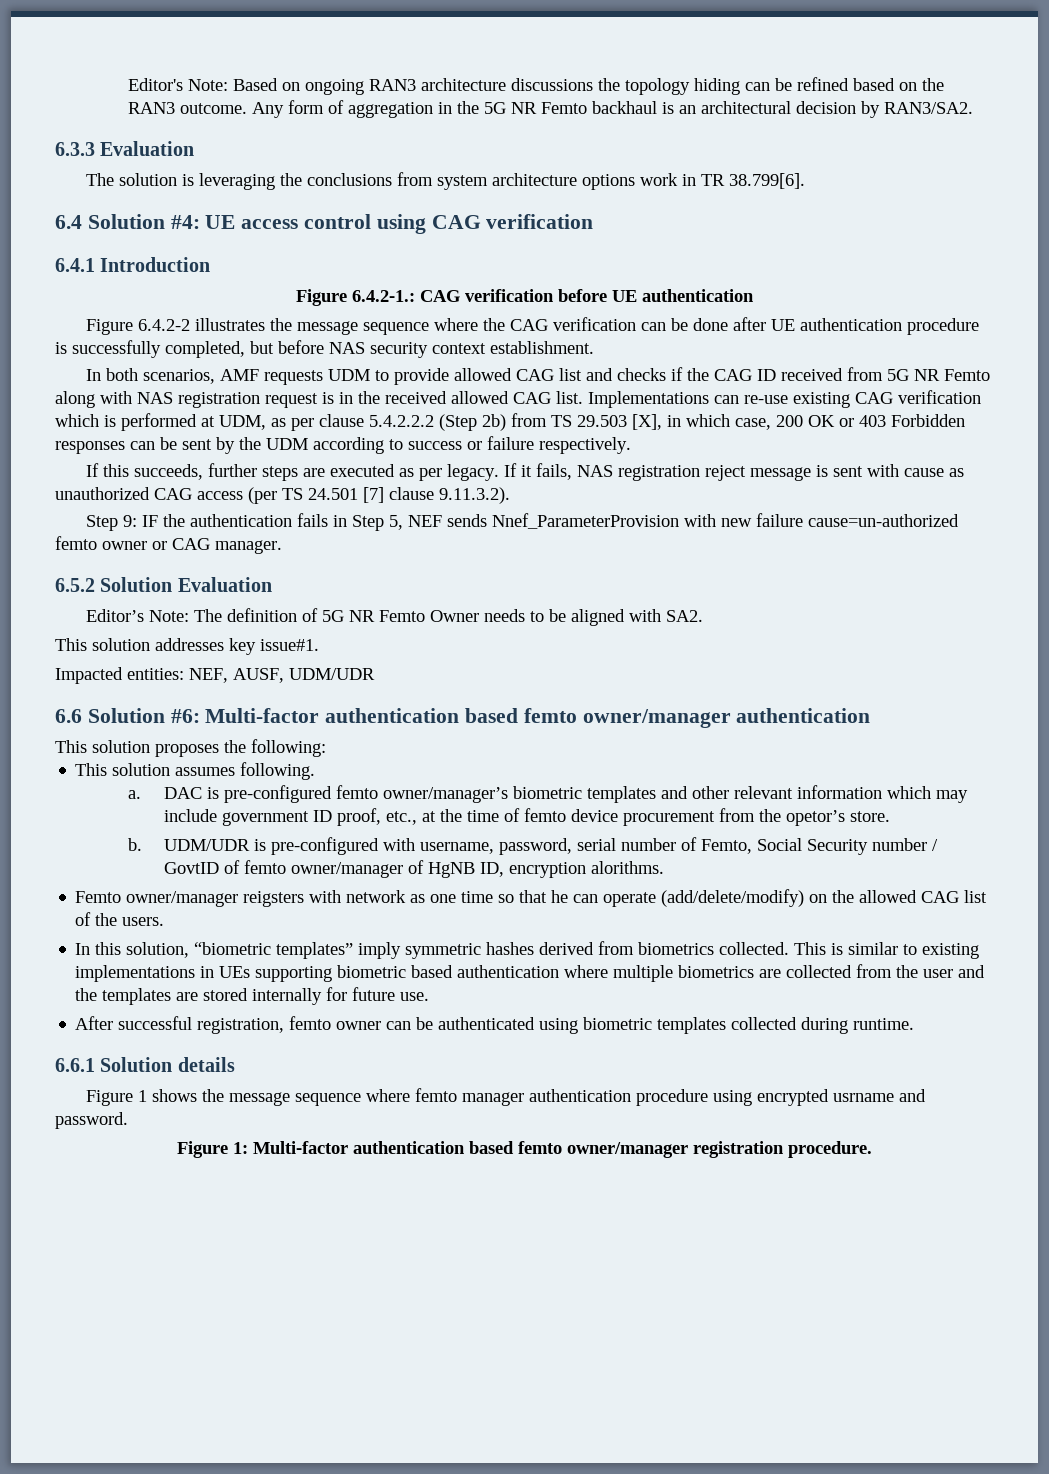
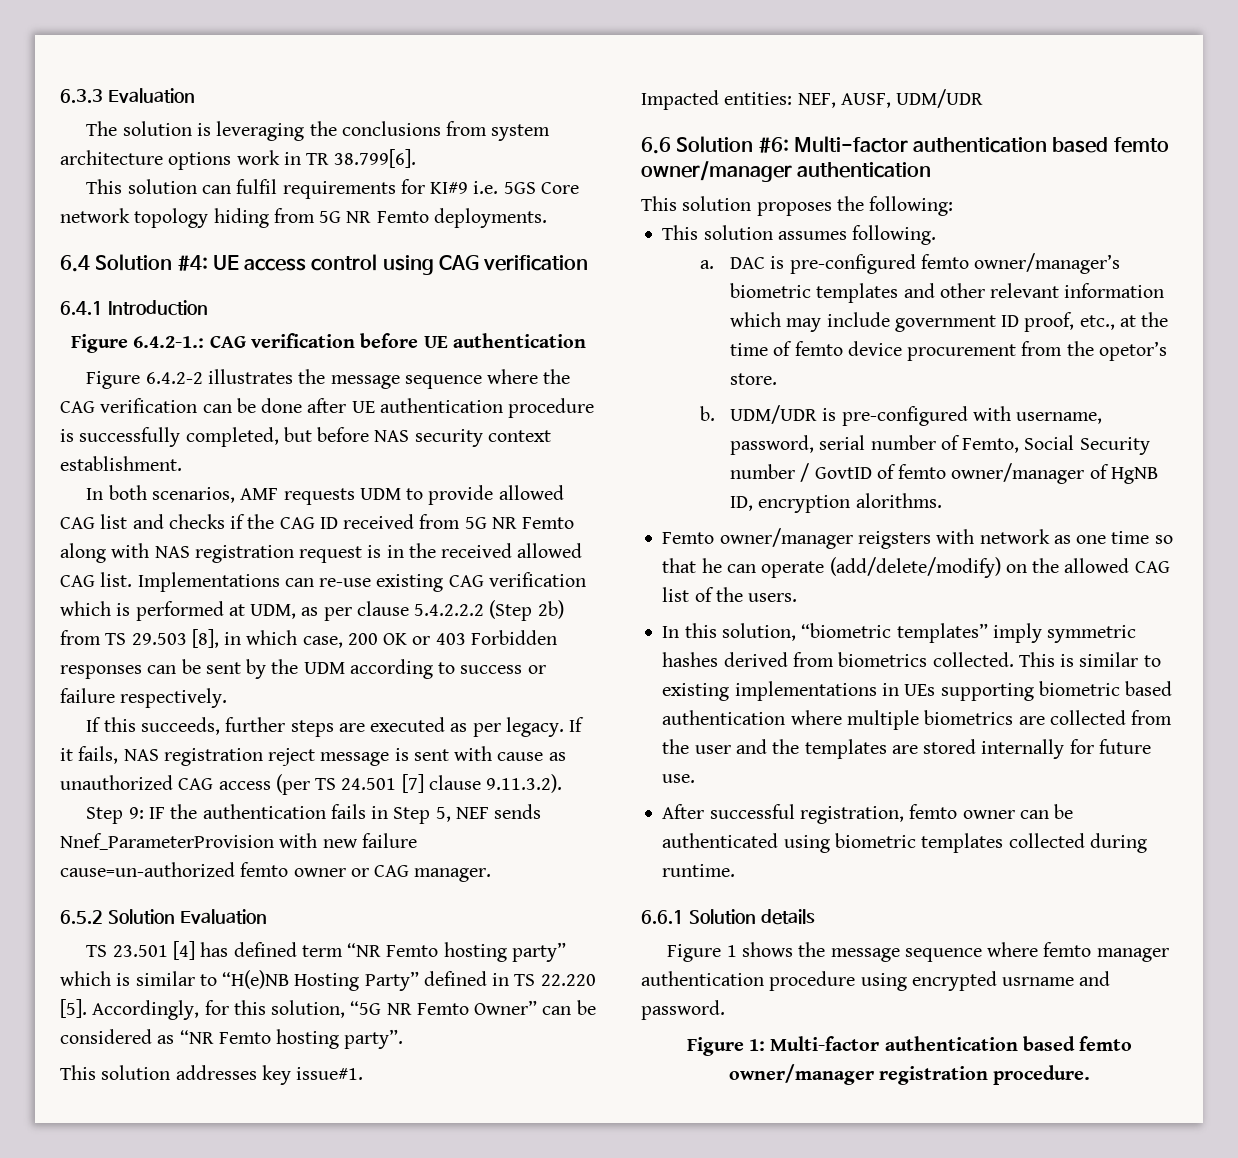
[127,77,944,95] [127,100,973,118] Editor's Note: Based on ongoing RAN3 architecture discussions the topology hiding can be refined based on the RAN3 outcome. Any form of aggregation in the 5G NR Femto backhaul is an architectural decision by RAN3/SA2. // -> (60, 96) none
(805, 181) none -> [86,179,579,199] [60,208,547,228] // This solution can fulfil requirements for KI#9 i.e. 5GS Core network topology hiding from 5G NR Femto deployments.
[632,414,662,430] [X], -> [191,629,219,648] [8],
[85,608,703,626] Editor’s Note: The definition of 5G NR Femto Owner needs to be aligned with SA2. -> [86,941,566,962] [60,970,596,991] [60,999,596,1020] [60,1029,404,1049] TS 23.501 [4] has defined term “NR Femto hosting party” which is similar to “H(e)NB Hosting Party” defined in TS 22.220 [5]. Accordingly, for this solution, “5G NR Femto Owner” can be considered as “NR Femto hosting party”.

